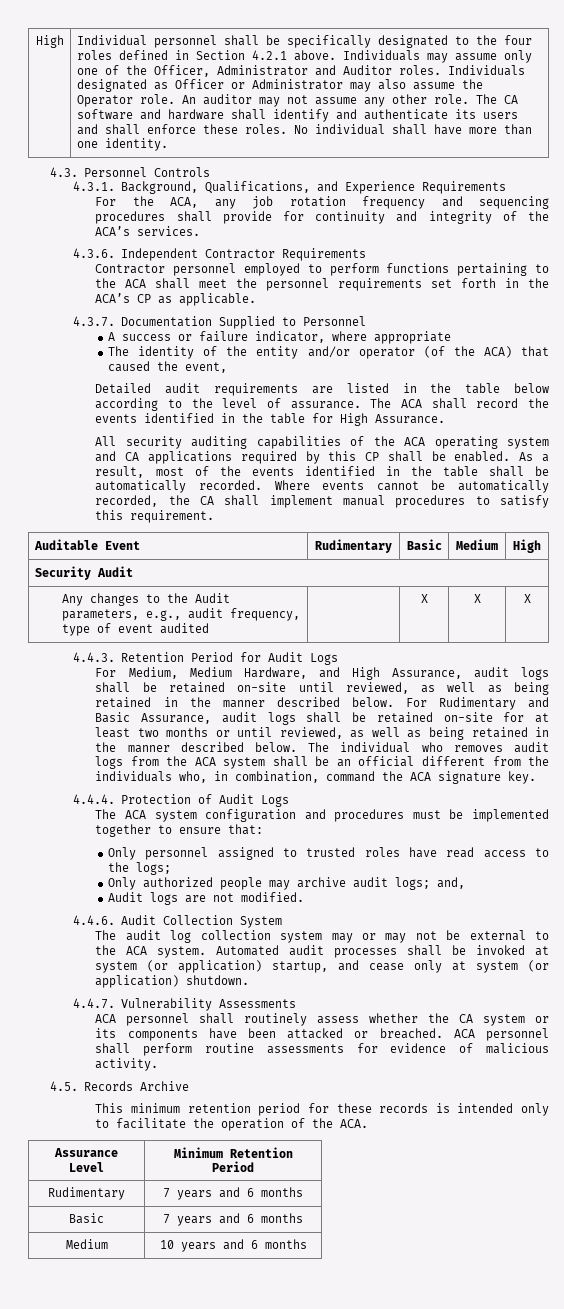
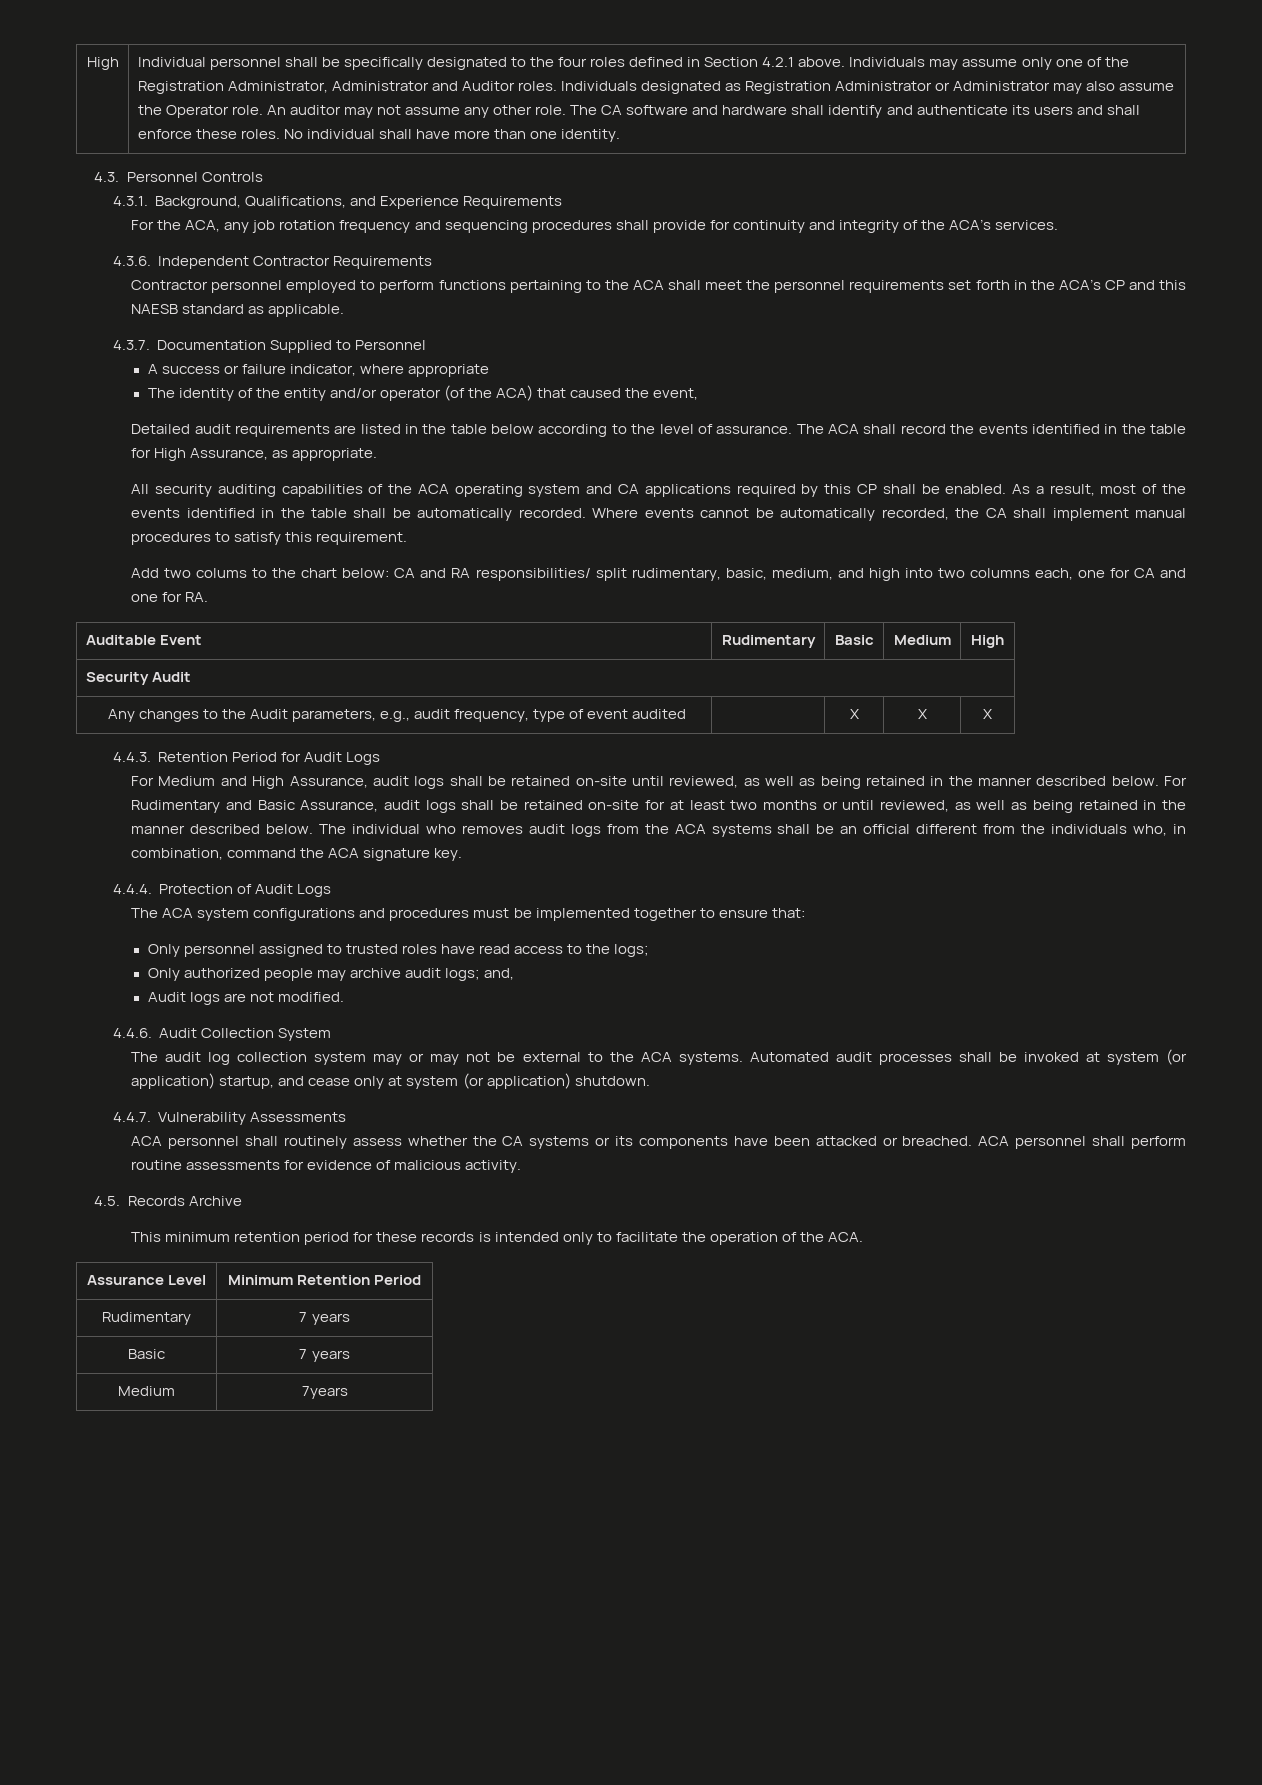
[153,65,210,77] Officer, -> [137,81,328,94] Registration Administrator,
[174,79,224,89] Officer -> [745,81,933,94] Registration Administrator
(152, 298) none -> [1128,280,1186,290] [131,304,245,314] and this NAESB standard
[375,414,446,424] Assurance. -> [190,448,378,461] Assurance, as appropriate.
(215, 516) none -> [131,568,1186,581] [131,592,209,602] // Add two colums to the chart below: CA and RA responsibilities/ split rudimentary, basic, medium, and high into two columns each, one for CA and one for RA.
[128,667,307,679] Medium, Medium Hardware, -> [158,776,216,786] Medium
[223,757,266,769] system -> [711,824,772,837] systems
[205,809,297,822] configuration -> [253,908,356,921] configurations
[157,946,207,958] system. -> [678,1052,743,1065] systems.
[483,1014,526,1026] system -> [529,1136,590,1149] systems
[219,1187,303,1198] and 6 months -> (350, 1319) none
[219,1213,303,1224] [65,1239,108,1249] [159,1239,307,1252] and 6 months // Medium | 10 years and 6 months -> [118,1386,175,1396] [301,1386,348,1399] // Medium | 7years

